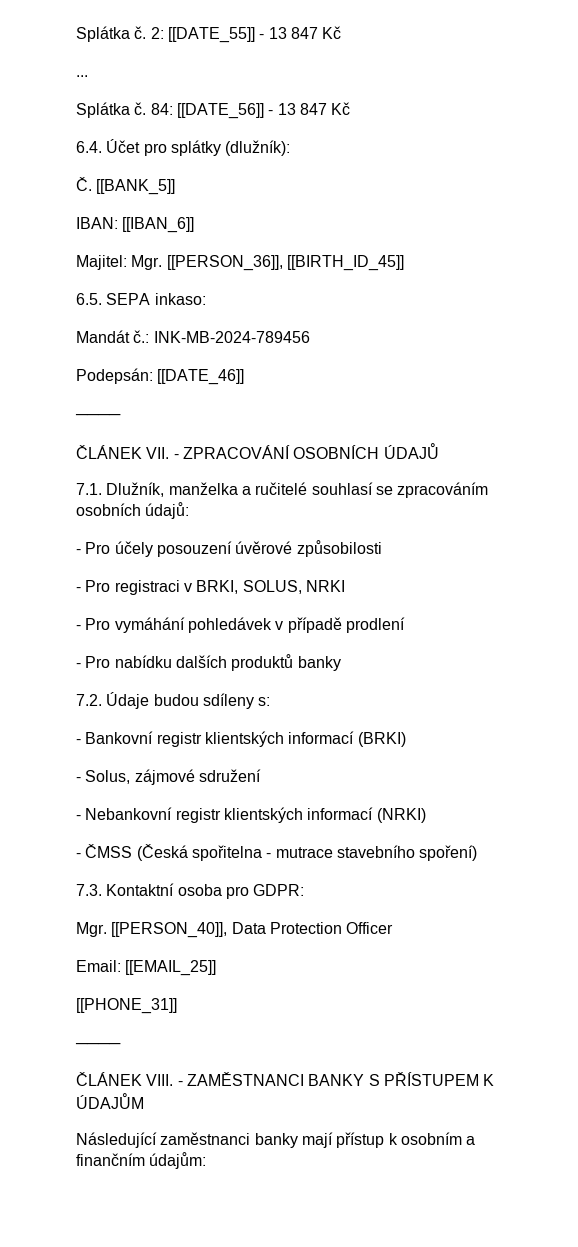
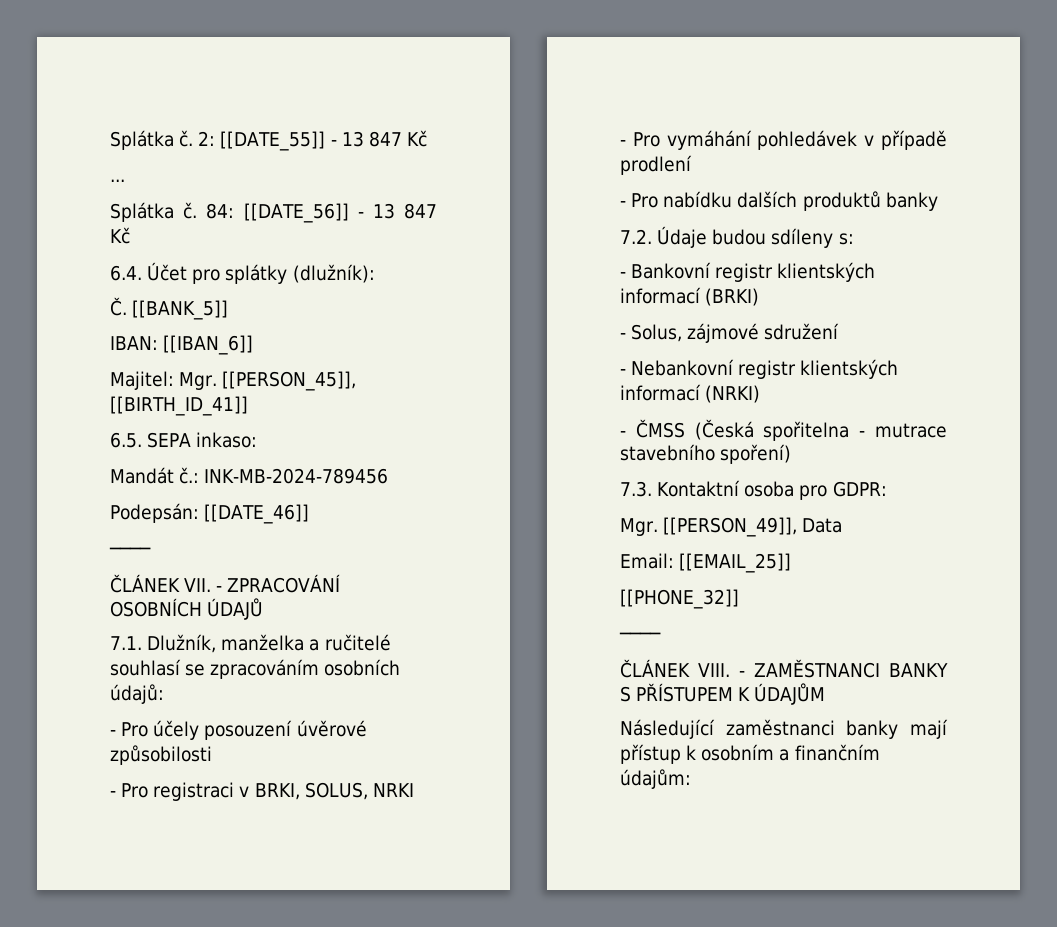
[166,255,404,271] [[PERSON_36]], [[BIRTH_ID_45]] -> [222,371,357,391] [110,396,248,416] [[PERSON_45]], [[BIRTH_ID_41]]
[111,922,228,938] [[PERSON_40]], -> [663,517,798,537] [[PERSON_49]],
[269,922,394,934] Protection Officer -> (843, 525) none
[76,998,177,1014] [[PHONE_31]] -> [620,589,739,609] [[PHONE_32]]

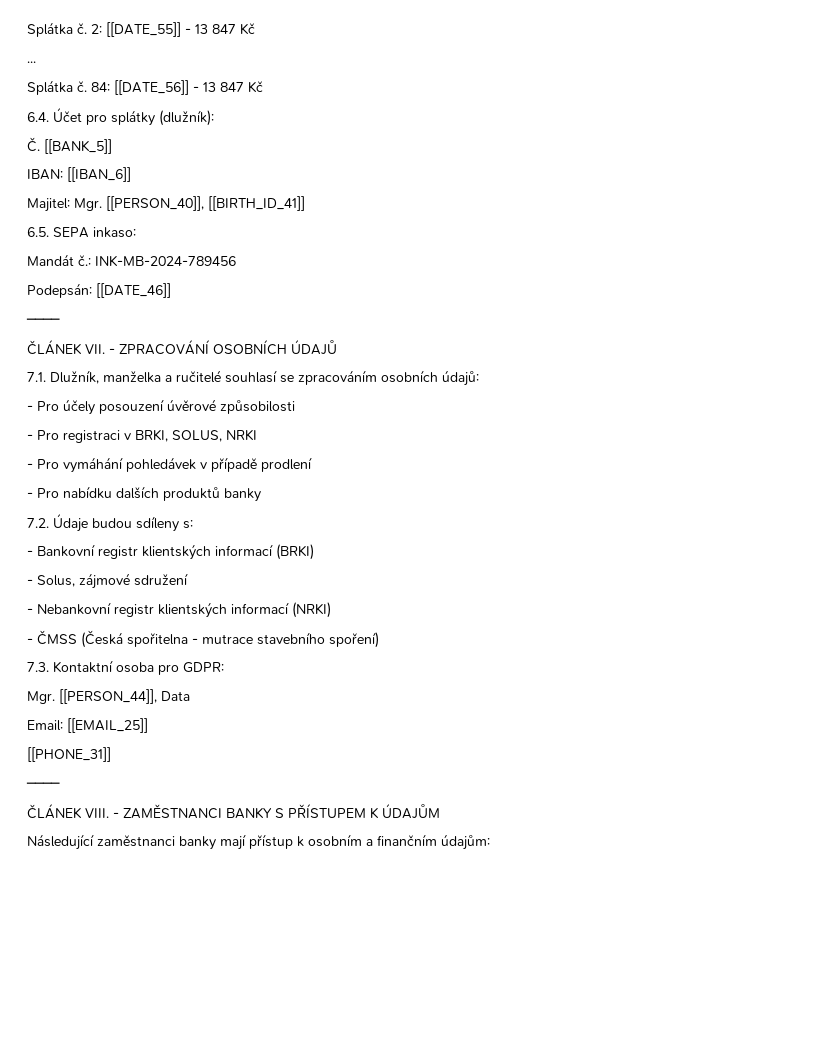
[222,371,357,391] [[PERSON_45]], -> [106,196,204,211] [[PERSON_40]],
[663,517,798,537] [[PERSON_49]], -> [59,689,157,704] [[PERSON_44]],
[620,589,739,609] [[PHONE_32]] -> [27,747,111,762] [[PHONE_31]]

